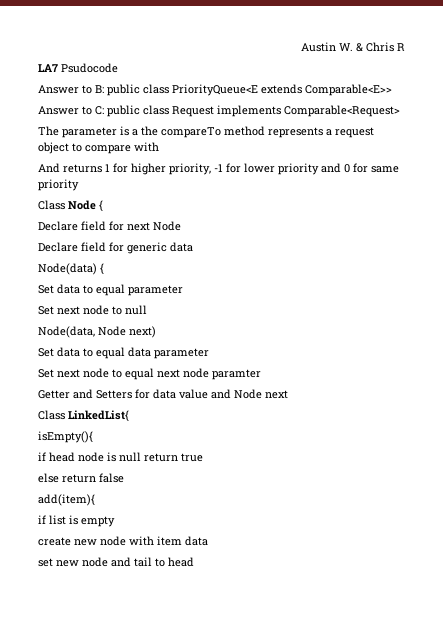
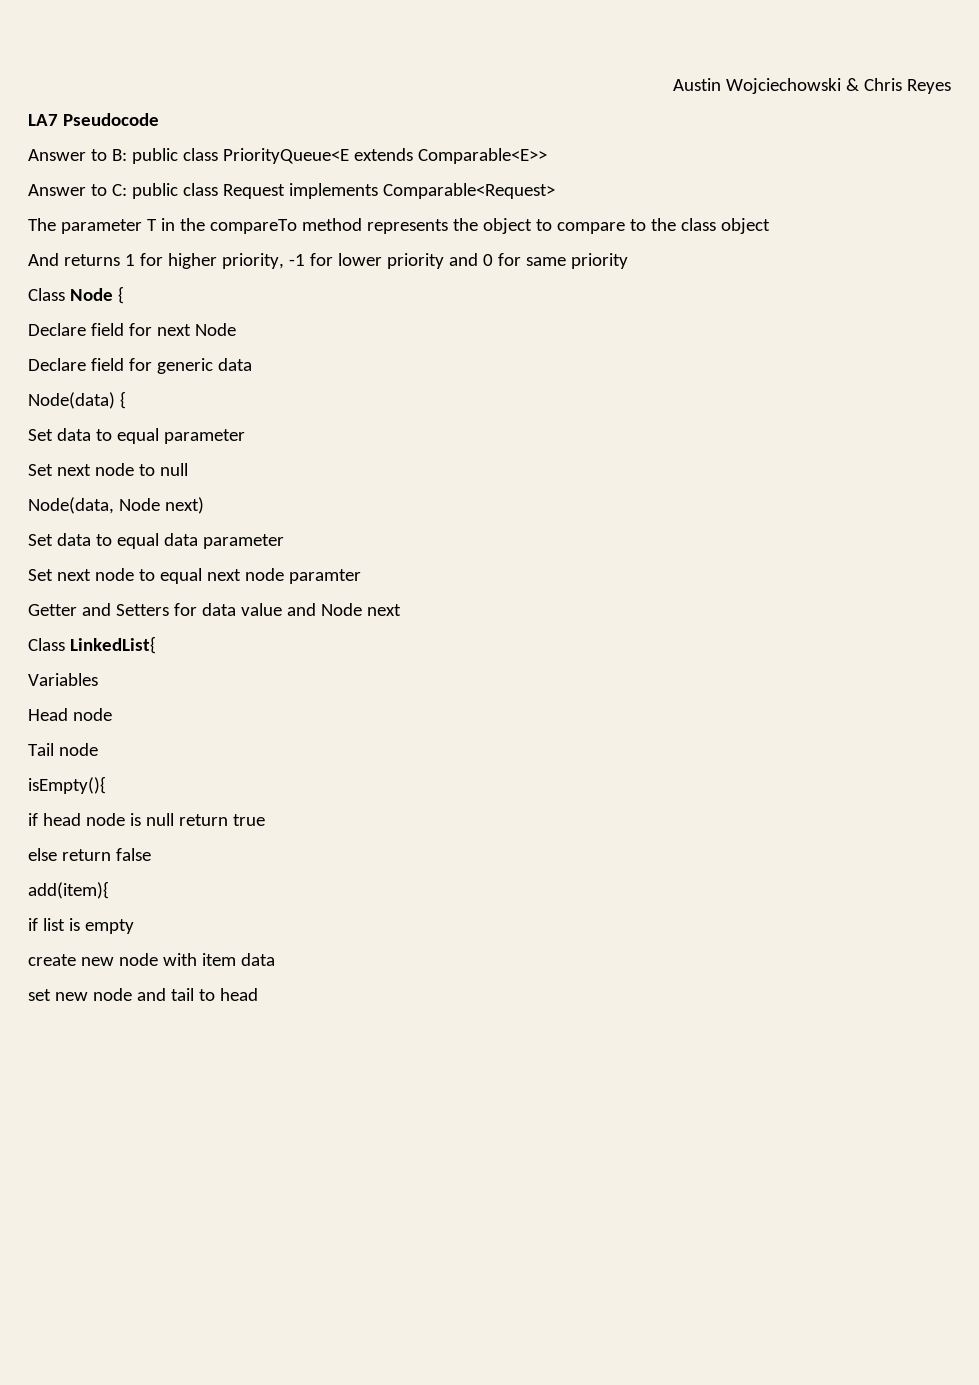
[339,43,353,51] W. -> [726,78,842,94] Wojciechowski
[397,43,405,51] R -> [907,79,951,94] Reyes
[61,63,118,73] Psudocode -> [62,113,159,126] Pseudocode
[120,126,138,136] is a -> [146,218,175,231] T in
[326,127,374,138] a request -> [452,218,478,231] the
[134,142,159,152] with -> [629,218,770,234] to the class object
(129, 415) none -> [28,673,98,686] [28,708,112,721] [28,743,98,756] // Variables // Head node // Tail node

